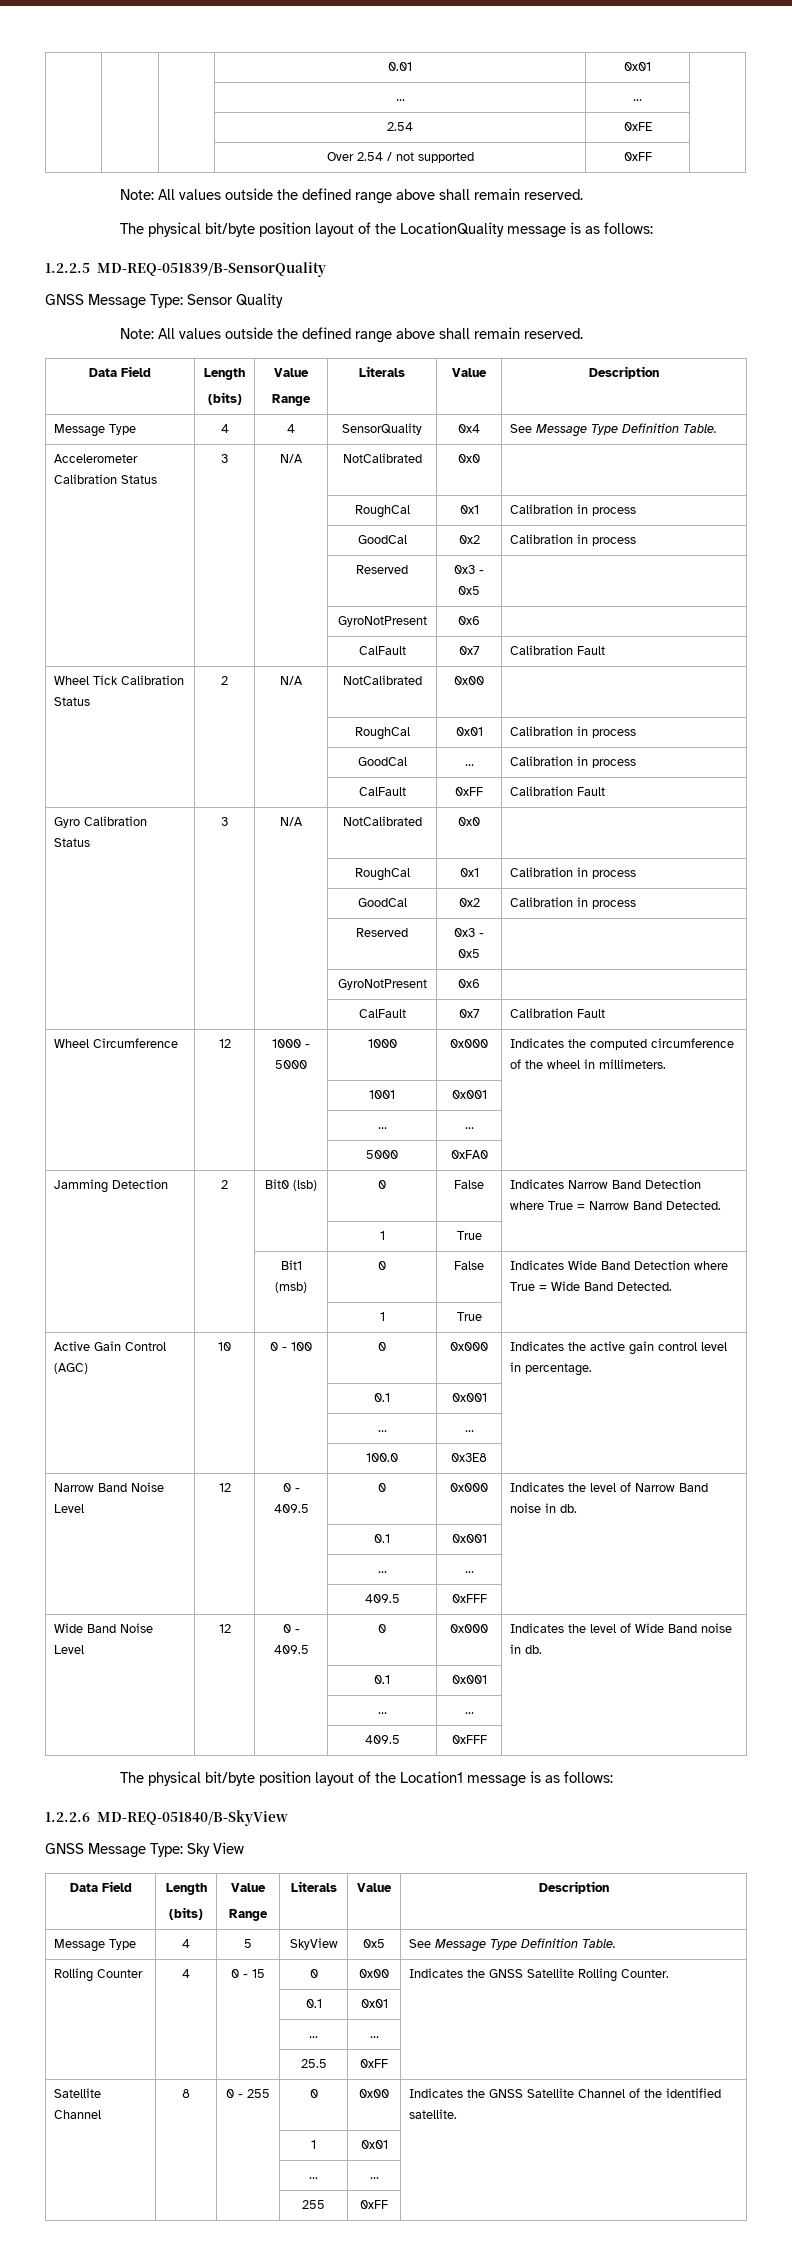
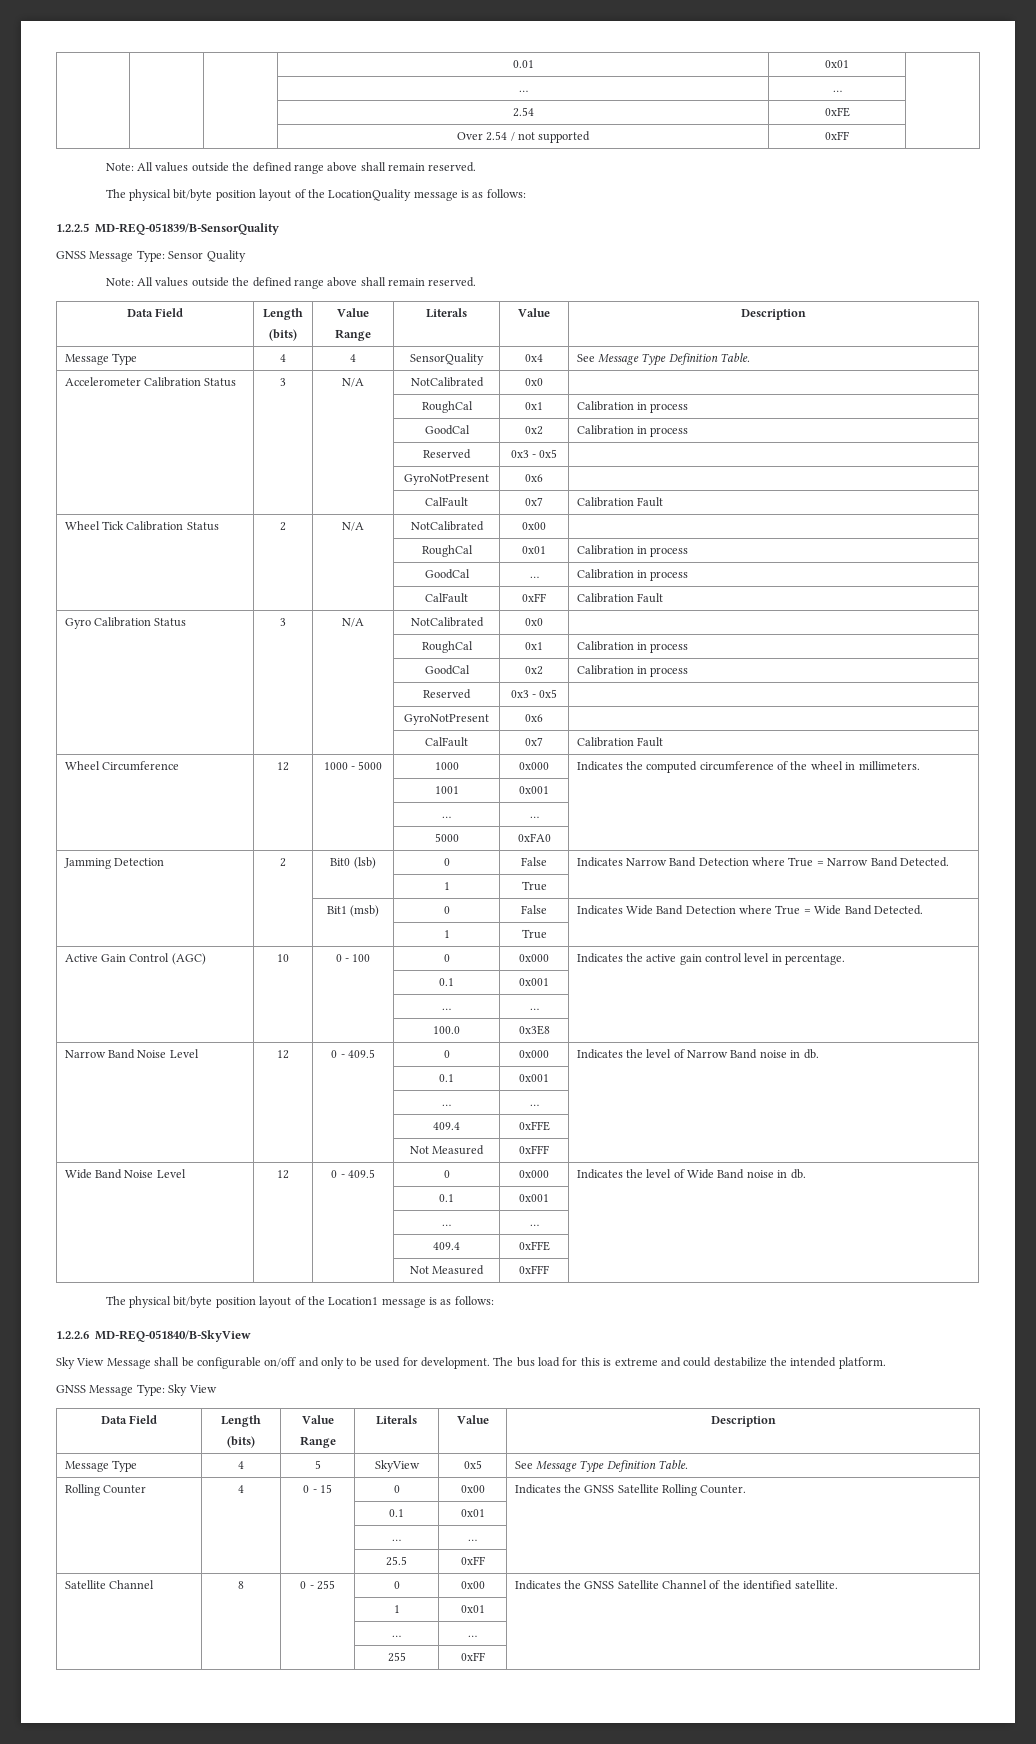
[364,1594,400,1603] 409.5 -> [433,1122,460,1130] [518,1121,550,1131] [409,1145,485,1155] 409.4 | 0xFFE | // | | | Not Measured
[364,1735,400,1744] 409.5 -> [433,1242,460,1250] [518,1241,550,1251] [409,1265,485,1275] 409.4 | 0xFFE | // | | | Not Measured
(289, 1818) none -> [56,1357,886,1369] // Sky View Message shall be configurable on/off and only to be used for development. The bus load for this is extreme and could destabilize the intended platform.

